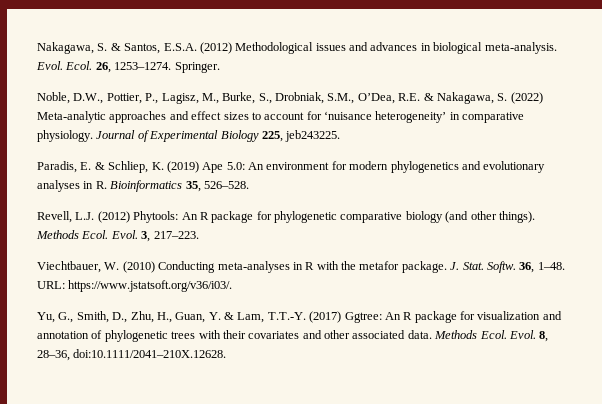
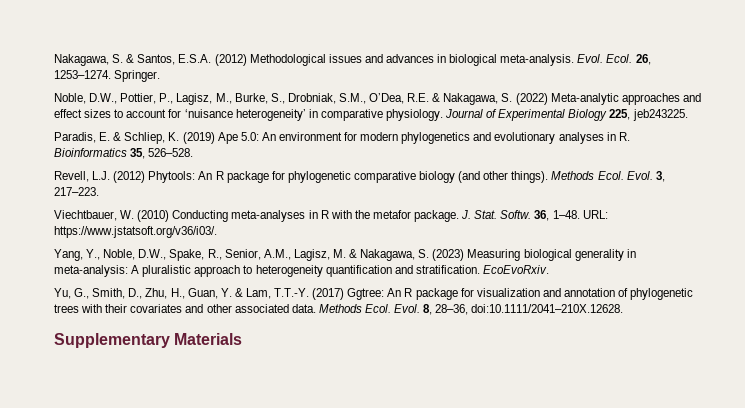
(233, 286) none -> [54,249,636,261] [54,265,549,277] // Yang, Y., Noble, D.W., Spake, R., Senior, A.M., Lagisz, M. & Nakagawa, S. (2023) Measuring biological generality in meta-analysis: A pluralistic approach to heterogeneity quantification and stratification. EcoEvoRxiv.
(227, 353) none -> [54,333,243,348] // Supplementary Materials

